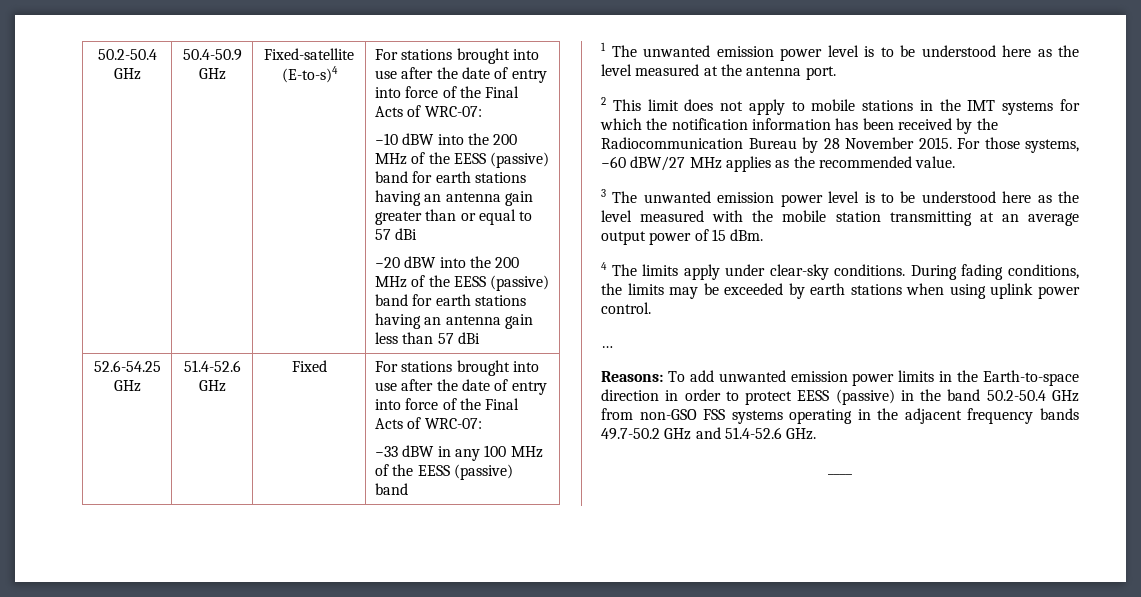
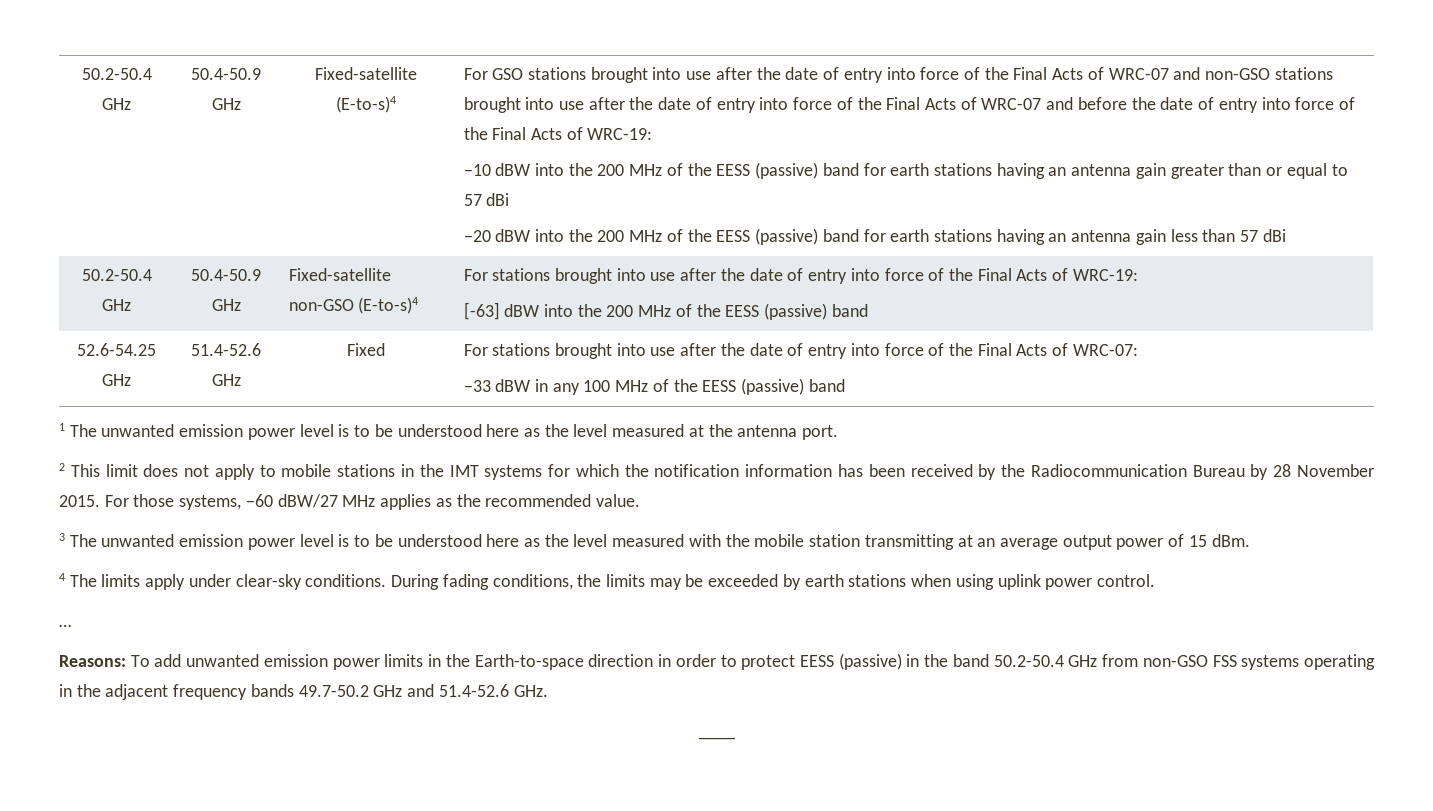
(398, 54) none -> [492,68,524,80] GSO
[424,106,482,117] WRC-07: -> [1108,67,1333,80] [463,97,1355,113] [463,127,653,140] WRC-07 and non-GSO stations brought into use after the date of entry into force of the Final Acts of WRC-07 and before the date of entry into force of the Final Acts of WRC-19:
(480, 338) none -> [81,269,152,281] [102,299,131,311] [191,269,261,281] [211,299,241,311] [288,268,391,281] [288,297,419,314] [463,268,1138,284] [463,302,868,320] // 50.2-50.4 GHz | 50.4-50.9 GHz | Fixed-satellite non-GSO (E-to-s)4 | For stations brought into use after the date of entry into force of the Final Acts of WRC-19: // [-63] dBW into the 200 MHz of the EESS (passive) band

